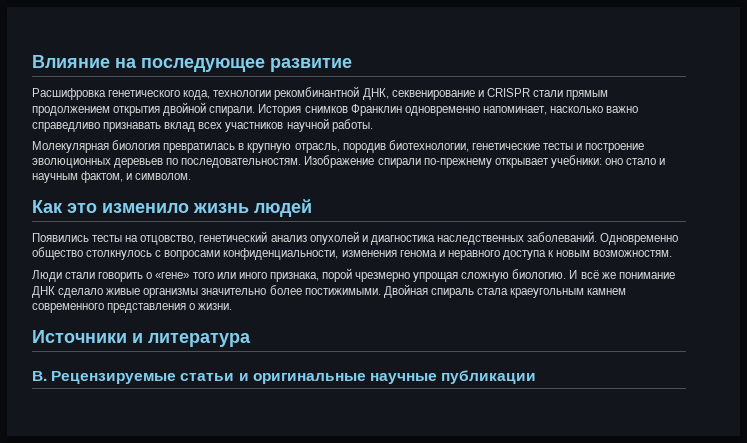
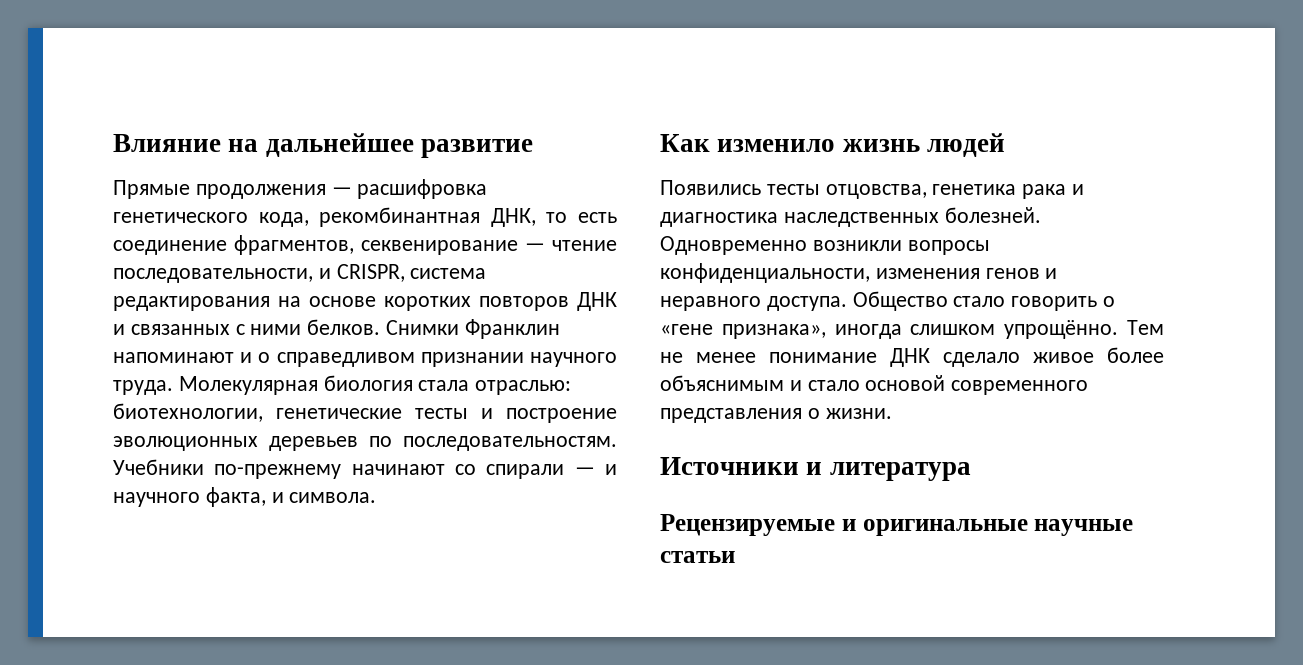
[141,58,265,72] последующее -> [265,133,414,157] дальнейшее
[32,86,609,100] [32,102,639,116] [32,118,373,132] [32,140,386,153] Расшифровка генетического кода, технологии рекомбинантной ДНК, секвенирование и CRISPR стали прямым продолжением открытия двойной спирали. История снимков Франклин одновременно напоминает, насколько важно справедливо признавать вклад всех участников научной работы. // Молекулярная биология превратилась в крупную отрасль, породив -> [113,179,488,199] [113,207,617,227] [113,235,617,255] [113,264,487,283] [113,292,617,311] [113,319,560,339] [113,352,617,367] [113,375,572,395] Прямые продолжения — расшифровка генетического кода, рекомбинантная ДНК, то есть соединение фрагментов, секвенирование — чтение последовательности, и CRISPR, система редактирования на основе коротких повторов ДНК и связанных с ними белков. Снимки Франклин напоминают и о справедливом признании научного труда. Молекулярная биология стала отраслью:
[304,155,666,168] [32,171,192,183] Изображение спирали по-прежнему открывает учебники: оно стало и научным фактом, и символом. -> [113,459,617,479] [113,487,377,507] Учебники по-прежнему начинают со спирали — и научного факта, и символа.
[67,203,97,213] это -> (710, 143) none
[125,231,679,245] [32,247,221,260] на отцовство, генетический анализ опухолей и диагностика наследственных заболеваний. Одновременно общество столкнулось с вопросами -> [825,184,1085,199] [660,207,1041,227] [660,236,990,255] отцовства, генетика рака и диагностика наследственных болезней. Одновременно возникли вопросы
[399,250,437,257] генома -> [985,268,1040,279] генов
[502,250,673,260] [32,268,675,282] [32,284,627,298] доступа к новым возможностям. // Люди стали говорить о «гене» того или иного признака, порой чрезмерно упрощая сложную биологию. И всё же понимание ДНК сделало живые организмы значительно более постижимыми. Двойная спираль стала краеугольным камнем -> [766,291,1116,311] [660,320,1164,339] [660,347,1164,367] [660,375,946,391] доступа. Общество стало говорить о «гене признака», иногда слишком упрощённо. Тем не менее понимание ДНК сделало живое более объяснимым и стало основой
[32,371,235,384] B. Рецензируемые статьи -> [660,514,835,536] Рецензируемые
[441,370,537,384] публикации -> [660,551,735,563] статьи

